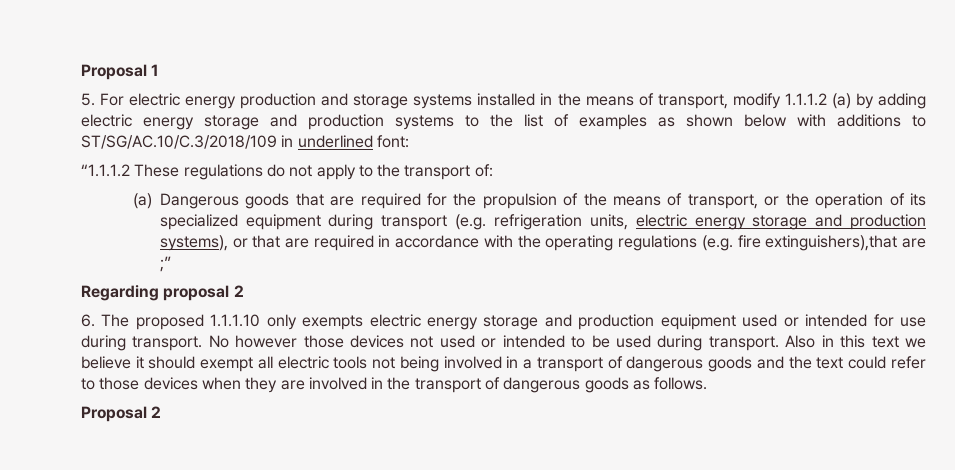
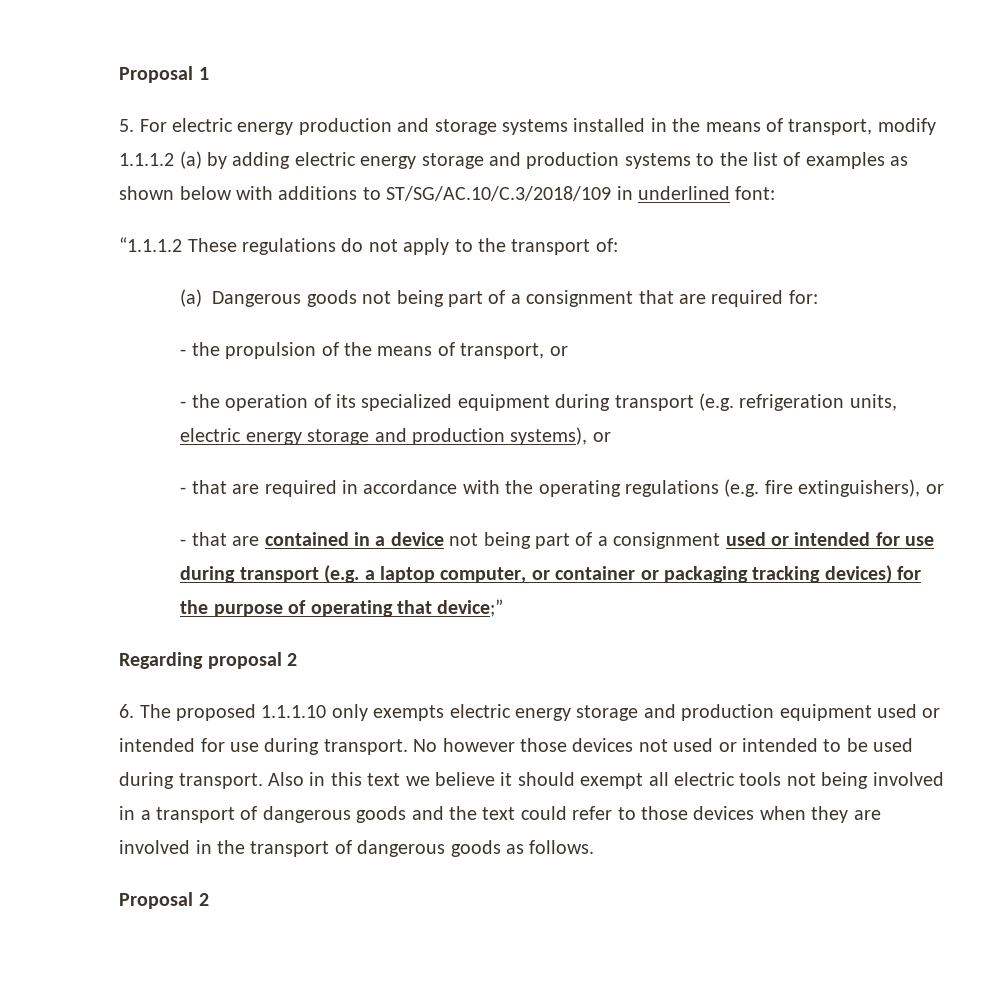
[295,193,447,209] that are required for -> [362,290,818,307] [180,349,187,356] not being part of a consignment that are required for: // -
(780, 201) none -> [180,401,187,408] // -
(248, 243) none -> [180,487,187,494] // -
[765,235,927,251] [159,256,171,272] extinguishers),that are ;” -> [798,479,944,497] [180,532,935,549] [180,565,922,584] [180,599,504,617] extinguishers), or // - that are contained in a device not being part of a consignment used or intended for use during transport (e.g. a laptop computer, or container or packaging tracking devices) for the purpose of operating that device;”

